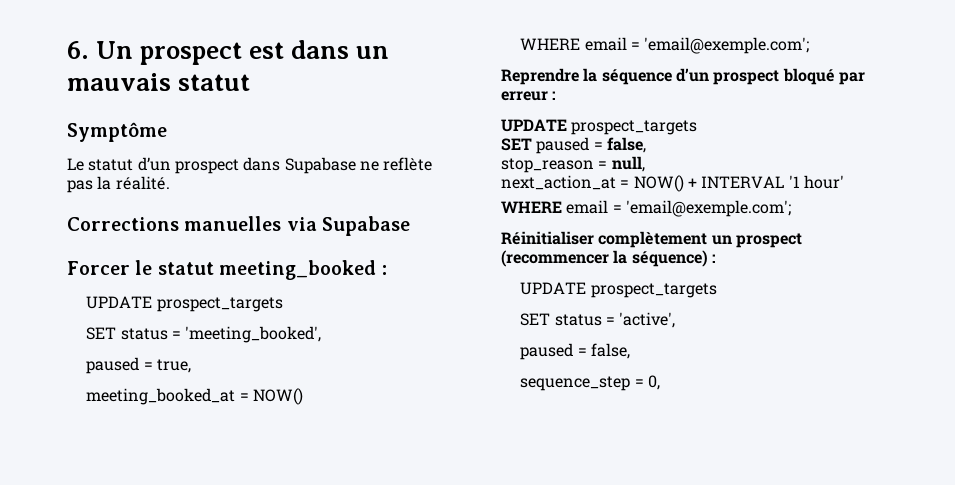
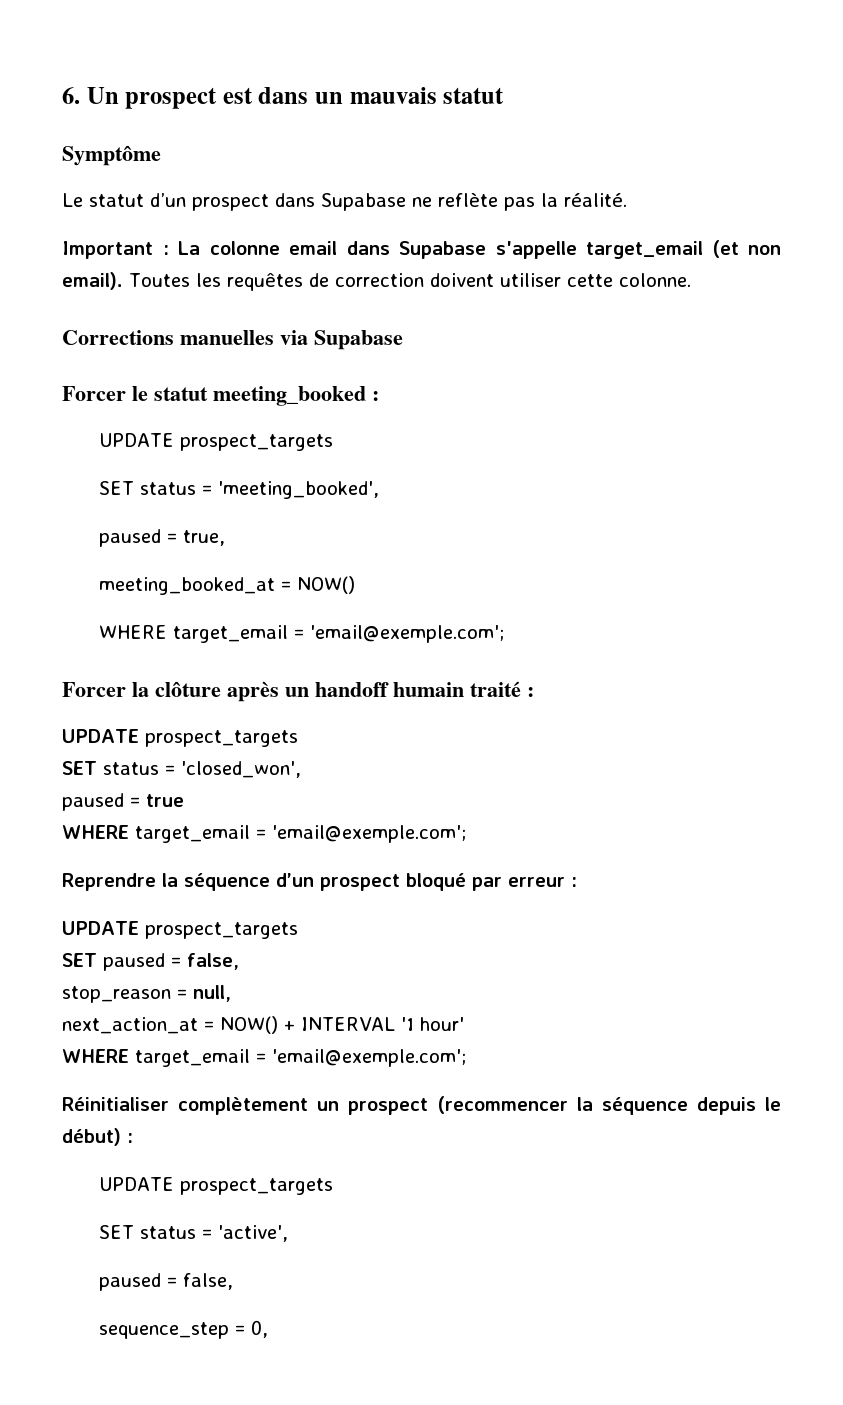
(170, 183) none -> [62,240,781,259] [62,272,691,291] // Important : La colonne email dans Supabase s'appelle target_email (et non email). Toutes les requêtes de correction doivent utiliser cette colonne.
[584,37,627,51] email -> [172,625,504,643] [62,681,534,702] [62,729,298,747] [62,761,301,778] [62,793,184,811] [62,825,250,843] target_email = 'email@exemple.com'; // Forcer la clôture après un handoff humain traité : // UPDATE prospect_targets // SET status = 'closed_won', // paused = true // WHERE target_email
[566,200,609,214] email -> [135,1049,250,1067] target_email
[631,250,708,267] séquence) -> [601,1097,781,1115] [62,1128,121,1146] séquence depuis le début)

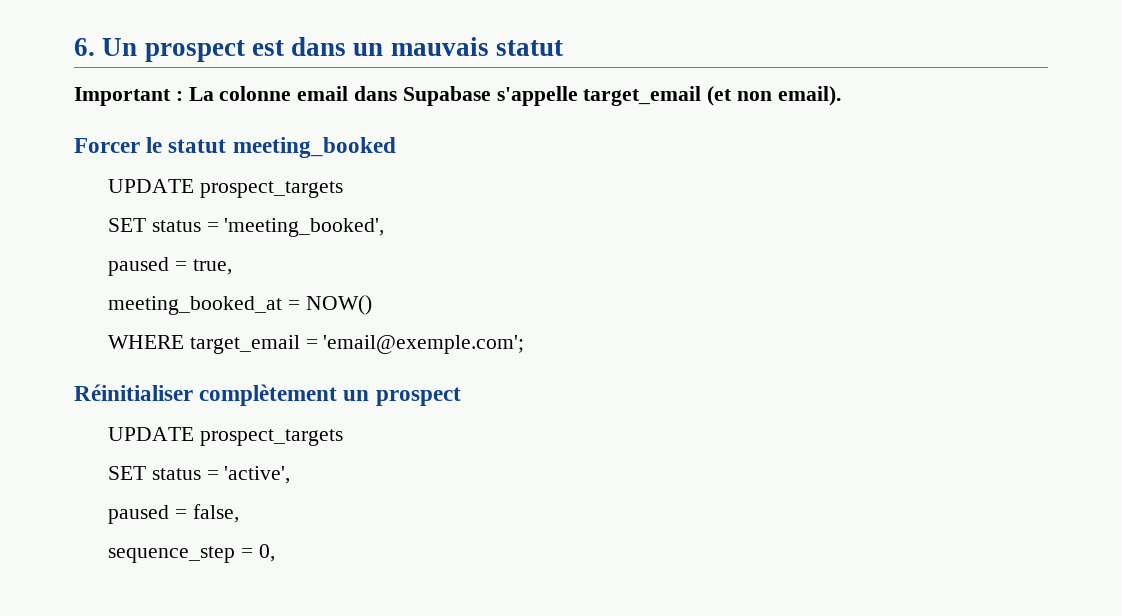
[62,145,161,166] [62,193,627,211] // Symptôme // Le statut d’un prospect dans Supabase ne reflète pas la réalité. -> (564, 48) none
[129,273,691,291] [62,330,403,350] Toutes les requêtes de correction doivent utiliser cette colonne. // Corrections manuelles via Supabase -> (841, 96) none
[372,391,379,401] : -> (396, 147) none
[62,681,534,702] [62,729,298,747] [62,761,301,778] [62,793,184,811] [62,825,466,843] [62,873,577,891] [62,921,298,939] [62,953,239,971] [62,985,231,1003] [62,1016,464,1034] [62,1049,466,1067] [62,1096,781,1115] [62,1128,133,1146] Forcer la clôture après un handoff humain traité : // UPDATE prospect_targets // SET status = 'closed_won', // paused = true // WHERE target_email = 'email@exemple.com'; // Reprendre la séquence d’un prospect bloqué par erreur : // UPDATE prospect_targets // SET paused = false, // stop_reason = null, // next_action_at = NOW() + INTERVAL '1 hour' // WHERE target_email = 'email@exemple.com'; // Réinitialiser complètement un prospect (recommencer la séquence depuis le début) : -> [74,384,461,406] Réinitialiser complètement un prospect

